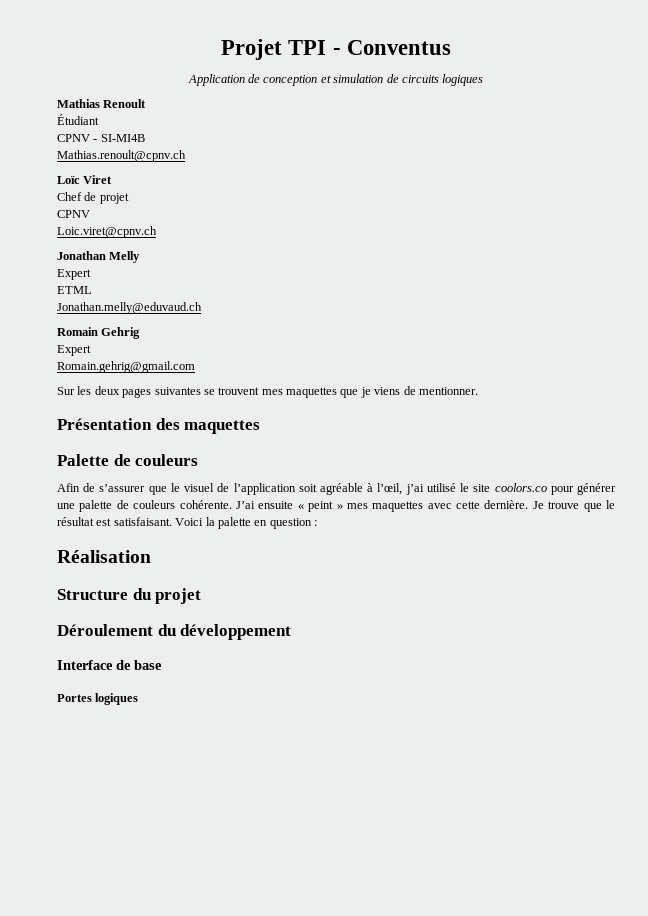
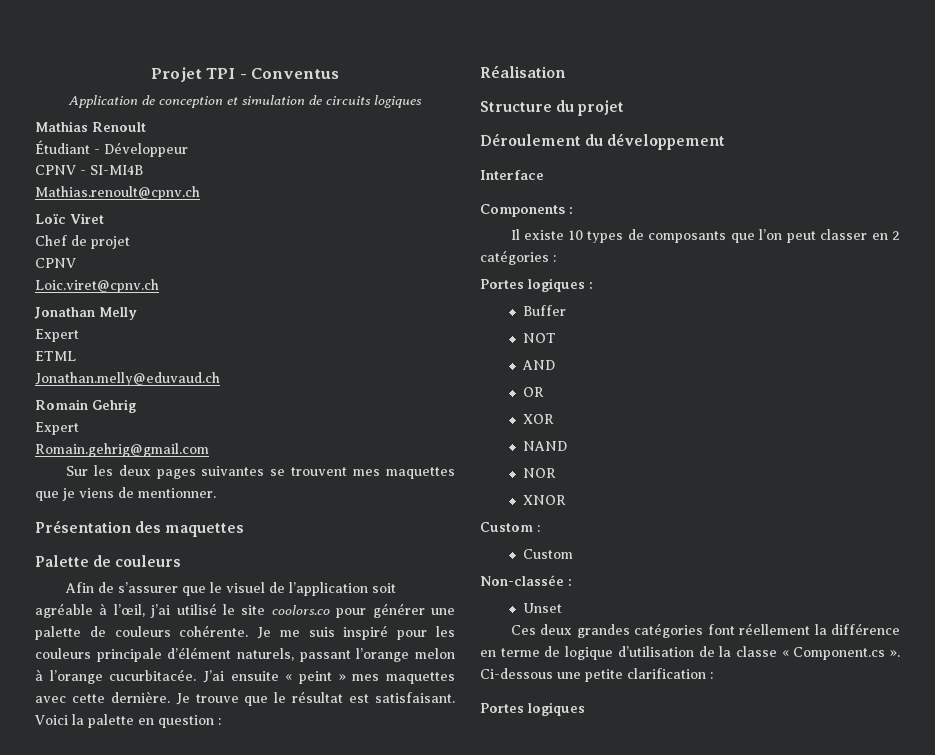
(99, 119) none -> [94,142,188,157] - Développeur
(232, 504) none -> [257,625,455,640] [35,647,456,662] [35,669,197,684] Je me suis inspiré pour les couleurs principale d’élément naturels, passant l’orange melon à l’orange cucurbitacée.
[116,660,162,670] de base -> [480,204,573,217] [510,229,900,243] [480,250,556,265] [480,278,593,292] [522,305,566,316] [522,333,556,343] [521,360,555,370] [522,387,544,397] [522,414,554,424] [522,441,567,451] [522,468,556,478] [522,495,566,505] [480,522,540,532] [522,549,573,559] [480,575,572,586] [522,603,562,613] [510,623,900,638] [480,646,900,660] [480,668,713,682] // Components : // Il existe 10 types de composants que l’on peut classer en 2 catégories : // Portes logiques : // Buffer // NOT // AND // OR // XOR // NAND // NOR // XNOR // Custom : // Custom // Non-classée : // Unset // Ces deux grandes catégories font réellement la différence en terme de logique d’utilisation de la classe « Component.cs ». Ci-dessous une petite clarification :

